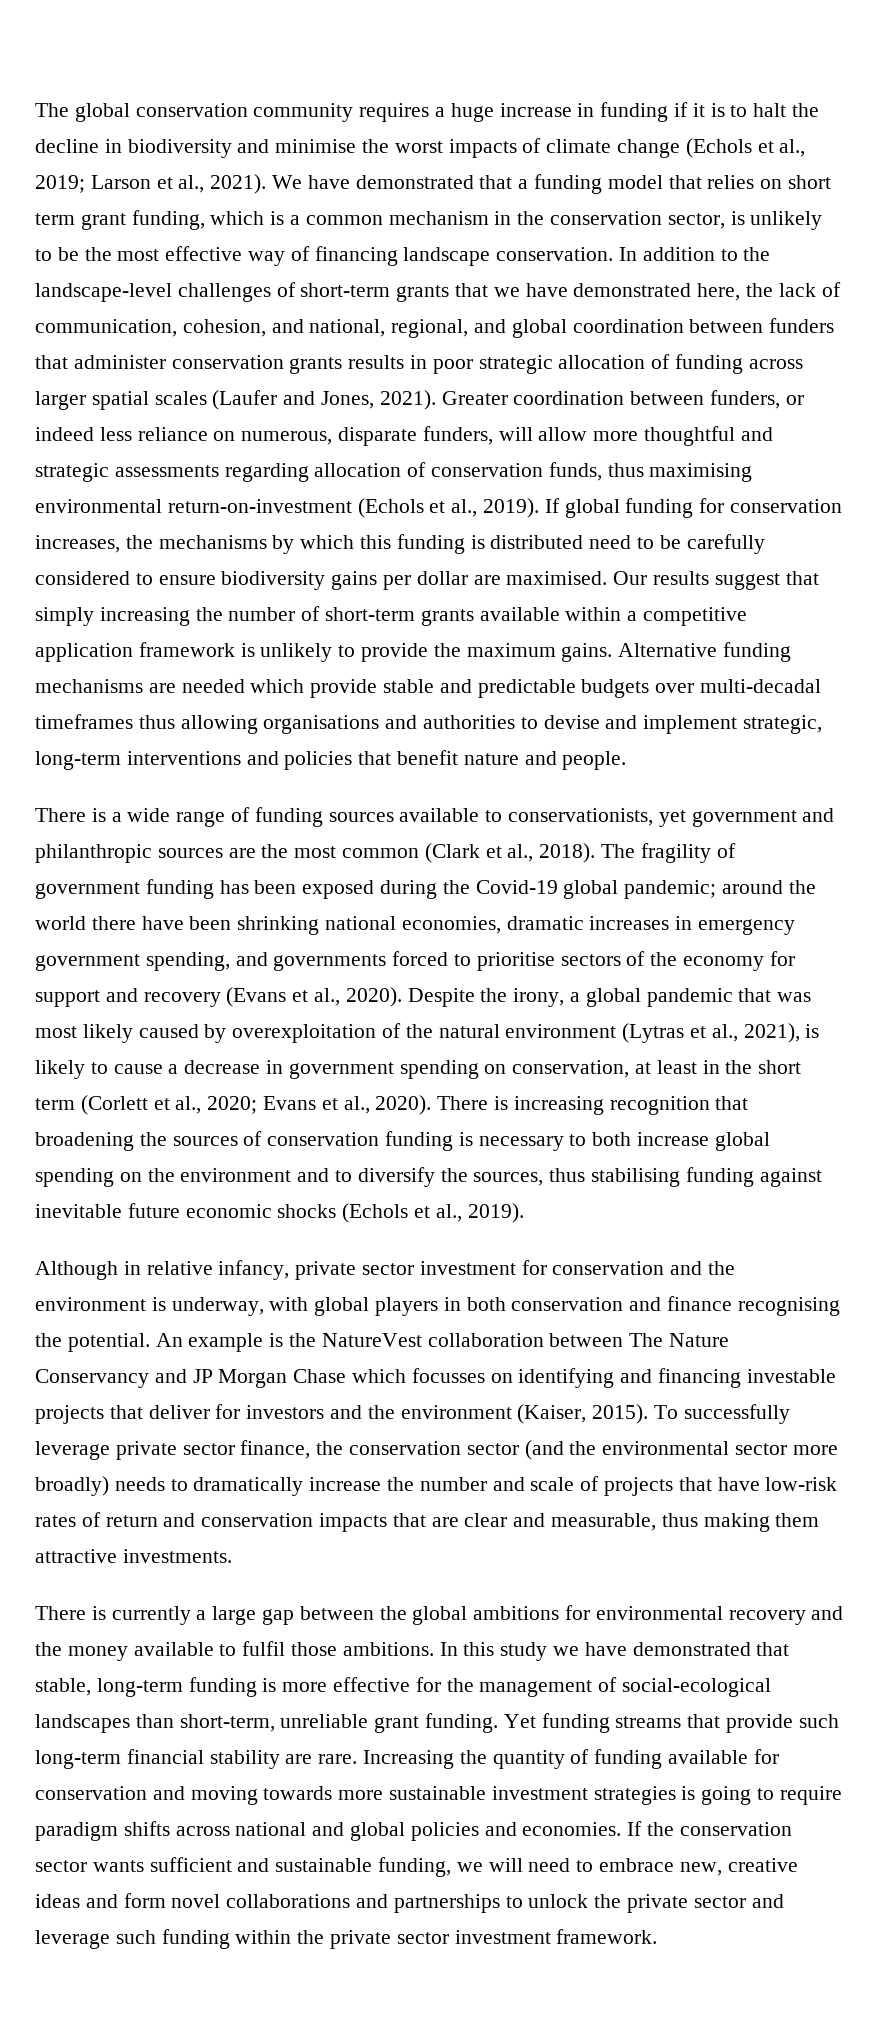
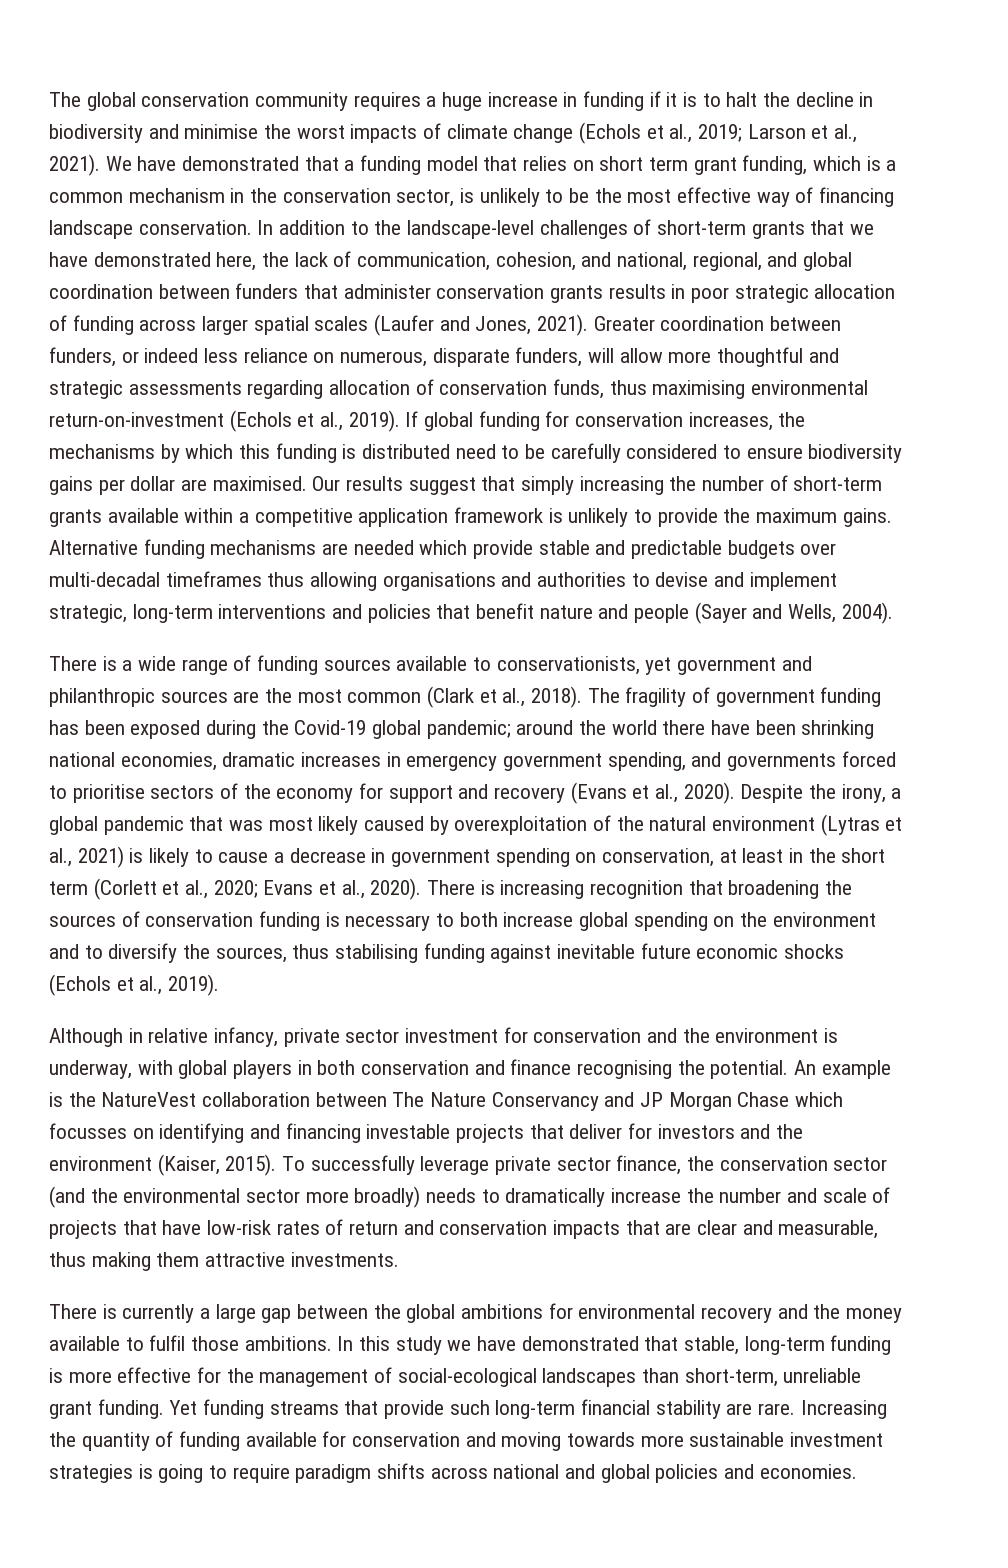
[562,751,627,770] people. -> [634,602,893,624] people (Sayer and Wells, 2004).
[743,1023,800,1043] 2021), -> [77,846,124,868] 2021)
[627,1821,792,1836] [35,1857,798,1877] [35,1893,784,1913] [35,1929,658,1949] If the conservation sector wants sufficient and sustainable funding, we will need to embrace new, creative ideas and form novel collaborations and partnerships to unlock the private sector and leverage such funding within the private sector investment framework. -> (857, 1471) none

